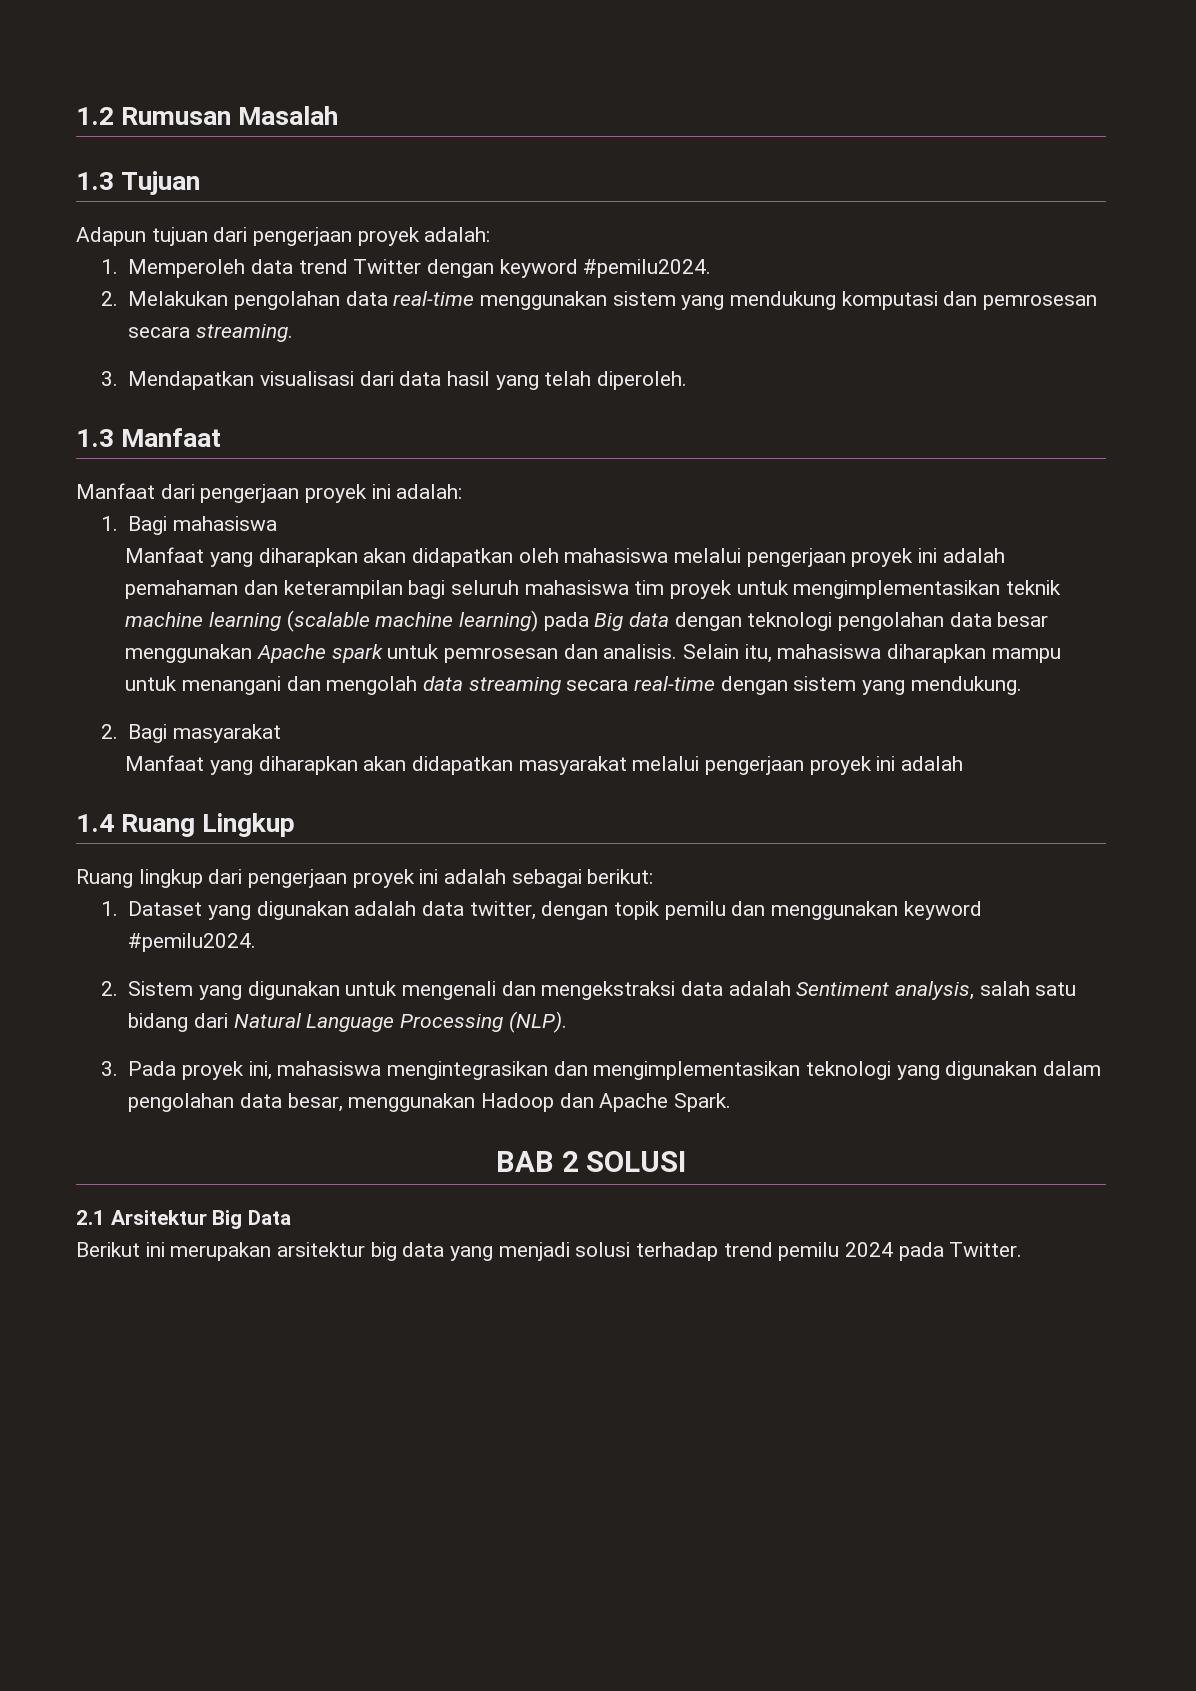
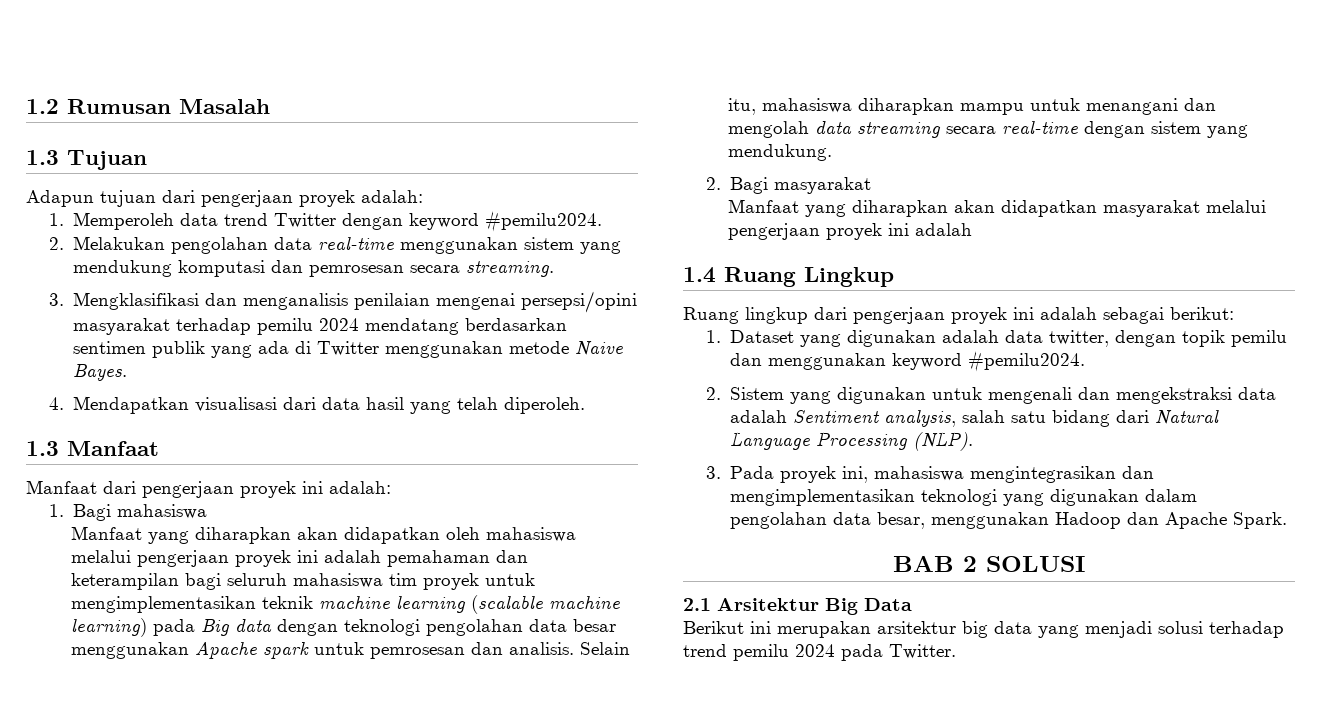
(118, 378) none -> [73,291,638,313] [73,318,568,335] [73,341,624,358] [73,364,128,381] [48,397,64,410] Mengklasifikasi dan menganalisis penilaian mengenai persepsi/opini masyarakat terhadap pemilu 2024 mendatang berdasarkan sentimen publik yang ada di Twitter menggunakan metode Naive Bayes. // 4.

